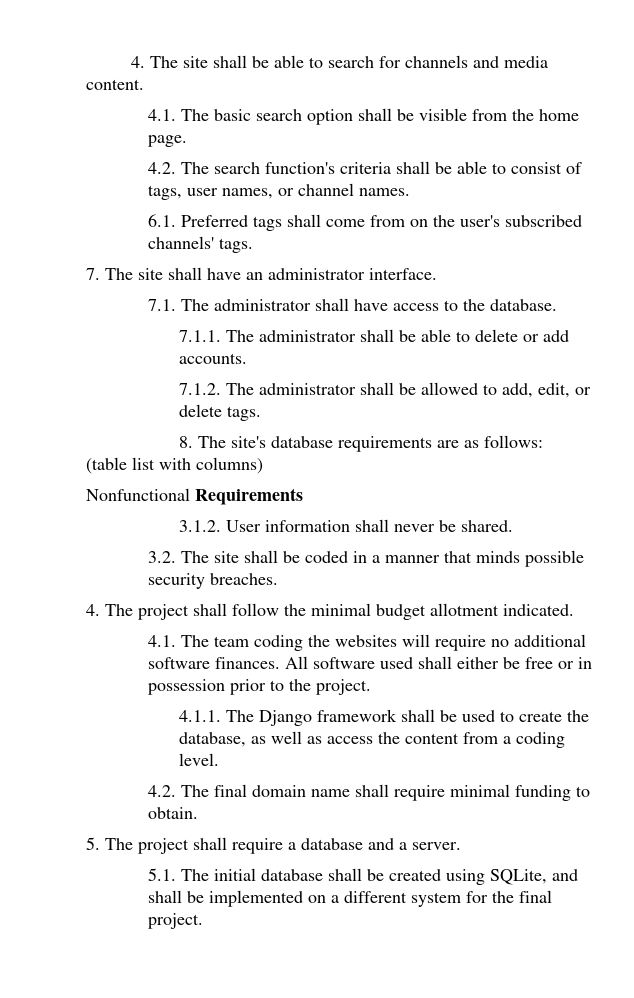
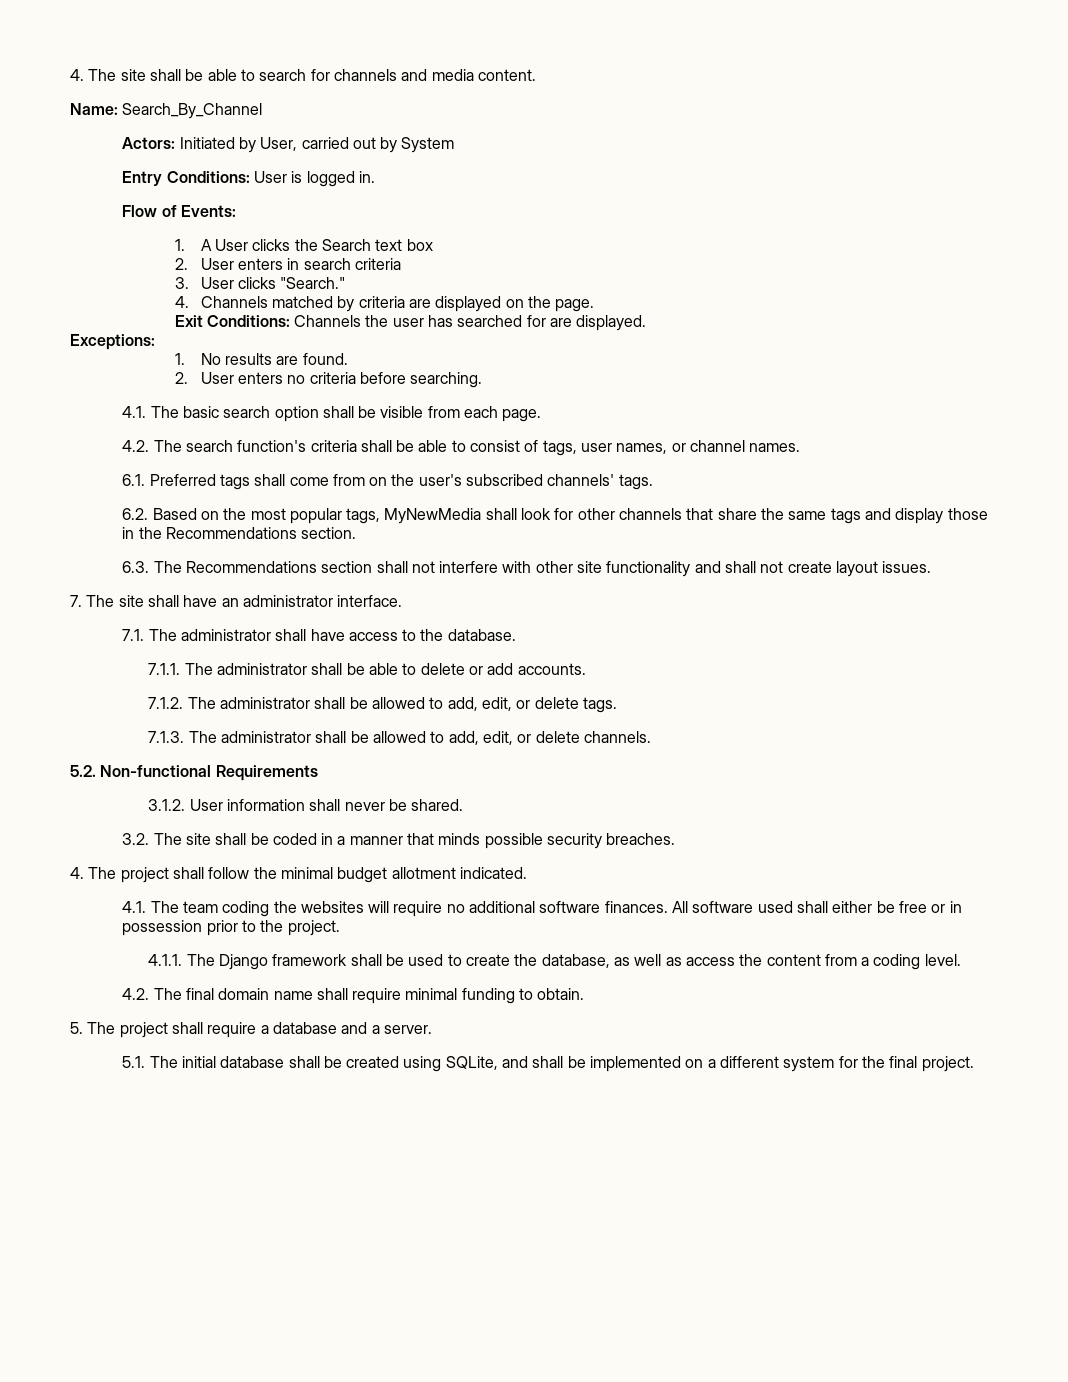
(144, 84) none -> [70,103,263,119] [122,137,455,153] [122,171,375,187] [122,205,236,217] [174,239,433,251] [174,258,401,270] [174,277,346,289] [174,296,595,312] [174,315,647,331] [70,334,155,350] [174,353,348,365] [174,372,483,388] // Name: Search_By_Channel // Actors: Initiated by User, carried out by System // Entry Conditions: User is logged in. // Flow of Events: // 1. A User clicks the Search text box // 2. User enters in search criteria // 3. User clicks "Search." // 4. Channels matched by criteria are displayed on the page. // Exit Conditions: Channels the user has searched for are displayed. // Exceptions: // 1. No results are found. // 2. User enters no criteria before searching.
[512,109,580,121] the home -> [464,406,499,418] each
(254, 245) none -> [122,508,988,524] [122,527,357,539] [122,561,932,577] // 6.2. Based on the most popular tags, MyNewMedia shall look for other channels that share the same tags and display those in the Recommendations section. // 6.3. The Recommendations section shall not interfere with other site functionality and shall not create layout issues.
[179,435,544,452] [86,457,263,474] [86,488,190,501] 8. The site's database requirements are as follows: // (table list with columns) // Nonfunctional -> [148,731,651,745] [70,765,212,777] 7.1.3. The administrator shall be allowed to add, edit, or delete channels. // 5.2. Non-functional

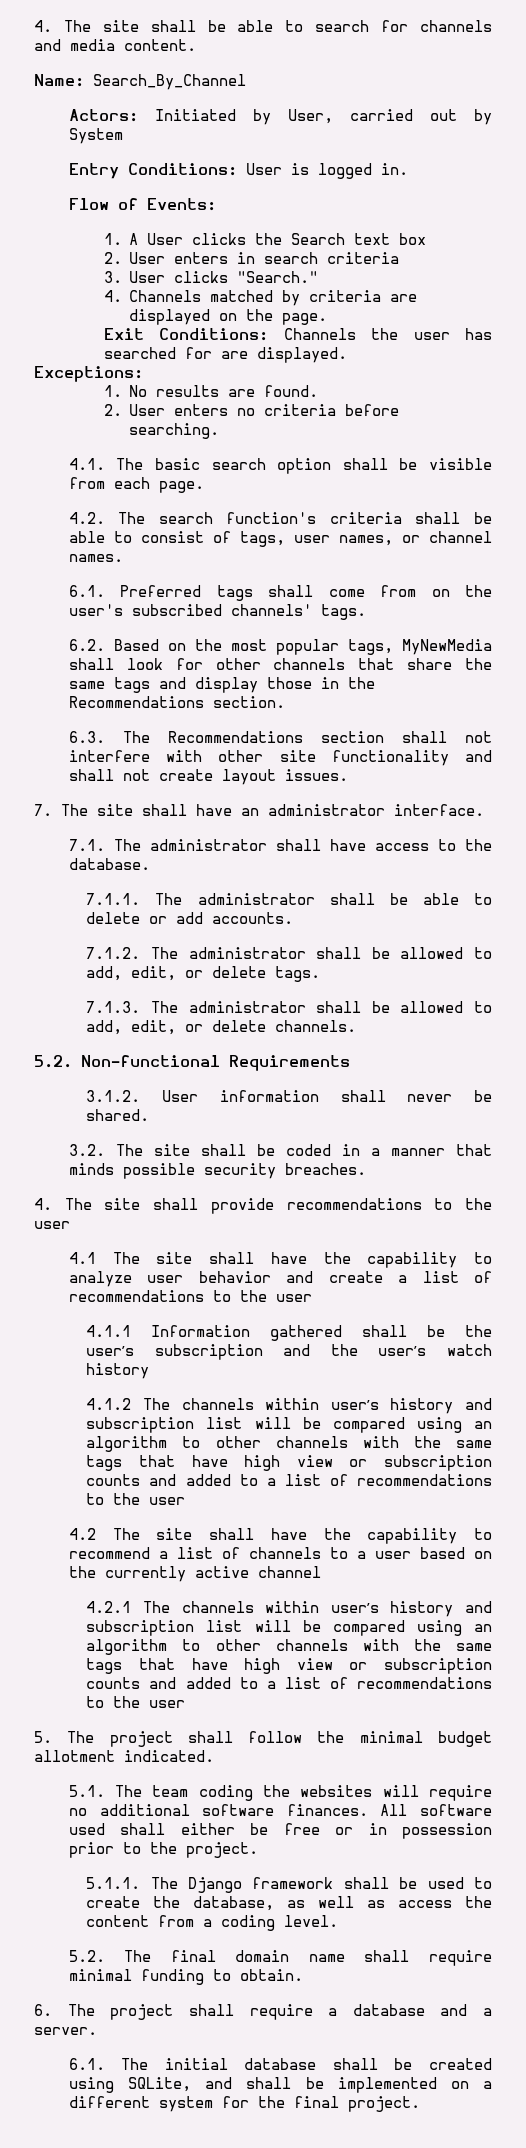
(117, 873) none -> [104,1198,492,1214] [34,1221,70,1229] [68,1252,493,1268] [68,1271,492,1287] [68,1290,312,1302] [86,1325,492,1341] [86,1344,492,1360] [86,1363,150,1379] [86,1398,493,1414] [86,1417,493,1433] [86,1436,492,1452] [86,1455,493,1471] [86,1474,492,1486] [86,1493,186,1505] [68,1528,493,1544] [68,1547,493,1559] [68,1566,321,1582] [86,1601,493,1617] [86,1620,493,1636] [86,1639,492,1655] [86,1658,493,1674] [86,1677,492,1689] [86,1696,186,1708] [34,1731,95,1743] site shall provide recommendations to the user // 4.1 The site shall have the capability to analyze user behavior and create a list of recommendations to the user // 4.1.1 Information gathered shall be the user’s subscription and the user’s watch history // 4.1.2 The channels within user’s history and subscription list will be compared using an algorithm to other channels with the same tags that have high view or subscription counts and added to a list of recommendations to the user // 4.2 The site shall have the capability to recommend a list of channels to a user based on the currently active channel // 4.2.1 The channels within user’s history and subscription list will be compared using an algorithm to other channels with the same tags that have high view or subscription counts and added to a list of recommendations to the user // 5. The
[122,901,147,913] 4.1. -> [68,1785,105,1797] 5.1.
[148,954,183,966] 4.1.1. -> [86,1877,141,1889] 5.1.1.
[122,988,150,1000] 4.2. -> [68,1950,105,1962] 5.2.
[70,1022,83,1034] 5. -> [34,2004,52,2016] 6.
[122,1056,146,1068] 5.1. -> [68,2058,105,2070] 6.1.

